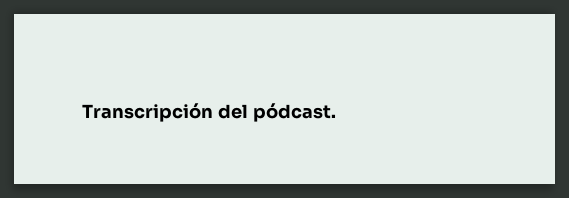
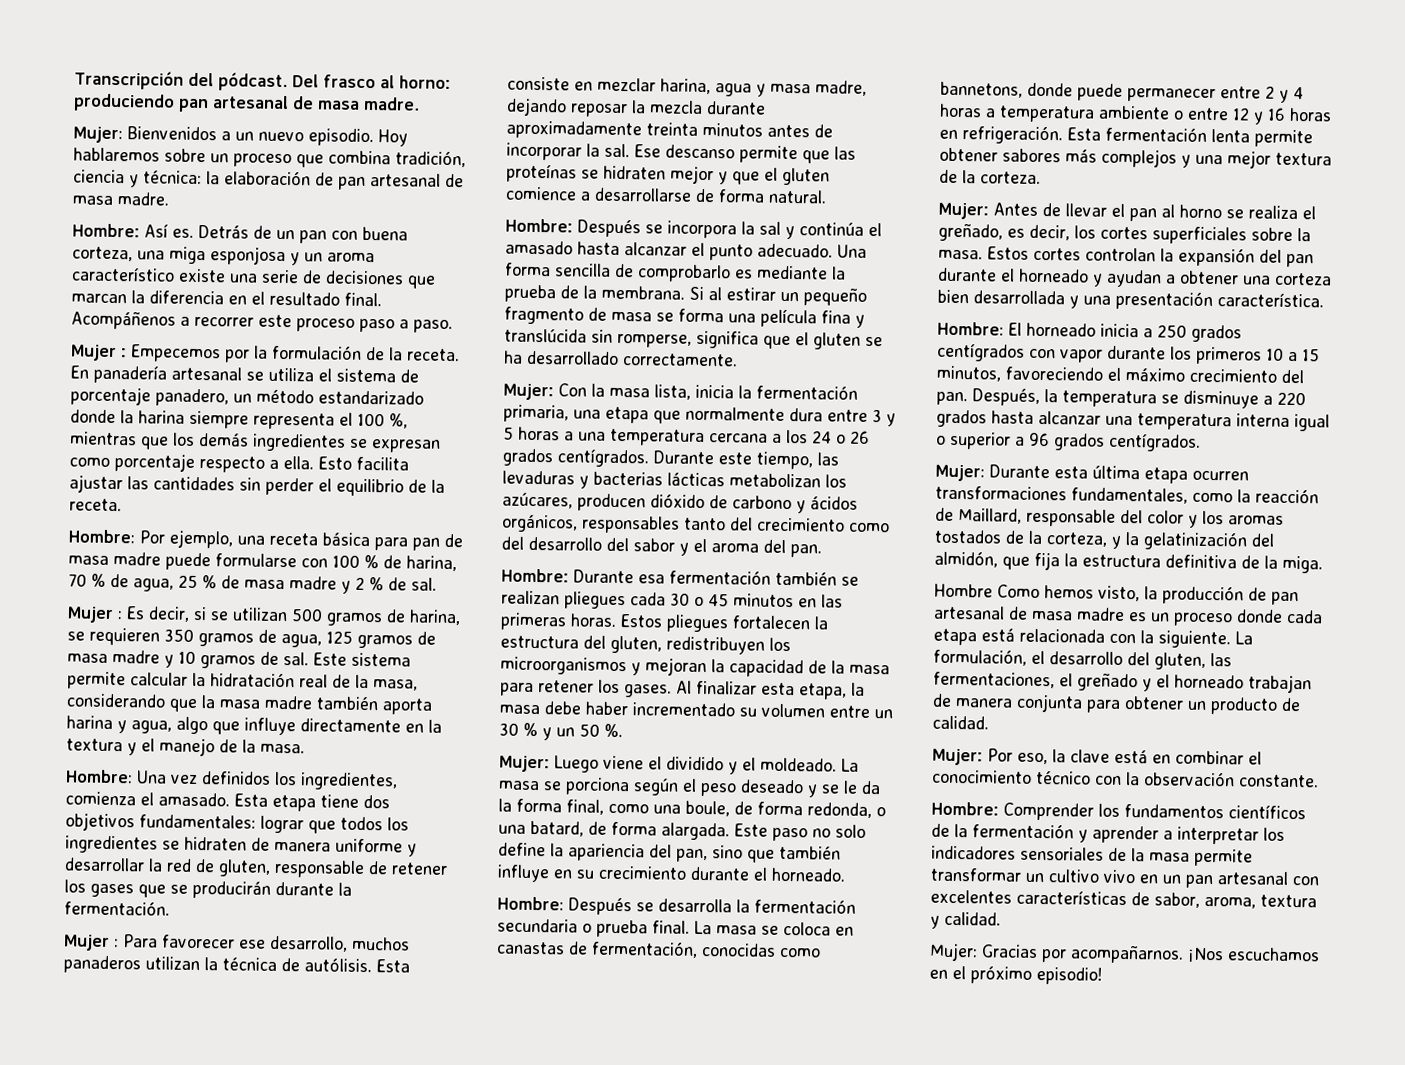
(336, 112) none -> [291,74,451,89] [73,93,420,113] [73,126,408,147] [73,147,466,168] [73,169,464,190] [72,192,169,206] [72,223,408,244] [72,246,375,266] [71,266,436,289] [71,290,382,307] [71,310,453,334] [70,344,460,363] [70,364,419,384] [70,386,424,407] [70,409,408,430] [69,431,441,453] [69,453,409,473] [69,474,445,497] [69,498,122,512] [68,529,463,551] [68,552,457,572] [68,573,437,594] [67,606,461,627] [67,627,436,649] [67,650,411,669] [67,671,418,691] [66,693,433,715] [66,715,442,736] [66,737,305,757] [65,769,398,791] [65,791,390,812] [65,812,409,834] [65,835,417,857] [64,857,448,879] [64,879,352,899] [64,900,170,916] [63,934,410,952] [63,955,410,974] [507,76,867,97] [506,97,766,118] [506,120,833,140] [506,142,856,164] [506,163,830,186] [505,186,827,204] [505,218,882,240] [505,240,867,261] [505,262,846,283] [504,284,867,306] [504,306,865,328] [504,328,883,350] [503,350,738,367] [503,383,858,401] [503,404,896,427] [503,426,870,447] [502,448,839,470] [502,470,847,489] [502,492,858,514] [501,514,890,534] [501,536,822,558] [501,568,859,586] [501,590,843,610] [500,612,829,633] [500,635,791,655] [500,656,890,678] [500,679,865,700] [499,701,893,719] [499,722,623,741] [499,755,859,775] [498,777,881,798] [498,798,886,819] [498,820,866,842] [498,842,841,863] [497,864,846,883] [497,896,856,916] [497,918,854,938] [496,940,821,958] [940,81,1304,103] [939,103,1332,125] [939,125,1313,148] [939,147,1332,169] [939,169,1041,184] [938,202,1316,222] [938,222,1311,245] [938,246,1314,268] [938,267,1332,288] [937,289,1324,311] [937,321,1242,343] [937,342,1320,365] [936,365,1304,384] [936,388,1306,409] [936,409,1330,432] [936,431,1201,452] [935,464,1249,484] [935,485,1319,504] [935,507,1284,528] [934,529,1275,551] [934,550,1323,574] [934,583,1299,606] [933,605,1323,627] [933,628,1253,649] [933,648,1232,670] [933,671,1312,694] [932,693,1301,715] [932,715,989,730] [932,748,1262,766] [932,769,1319,788] [931,801,1306,821] [931,823,1285,845] [931,845,1253,867] [930,867,1319,889] [930,889,1317,909] [930,911,1001,929] [929,942,1320,964] [929,965,1102,985] Del frasco al horno: produciendo pan artesanal de masa madre. // Mujer: Bienvenidos a un nuevo episodio. Hoy hablaremos sobre un proceso que combina tradición, ciencia y técnica: la elaboración de pan artesanal de masa madre. // Hombre: Así es. Detrás de un pan con buena corteza, una miga esponjosa y un aroma característico existe una serie de decisiones que marcan la diferencia en el resultado final. Acompáñenos a recorrer este proceso paso a paso. // Mujer : Empecemos por la formulación de la receta. En panadería artesanal se utiliza el sistema de porcentaje panadero, un método estandarizado donde la harina siempre representa el 100 %, mientras que los demás ingredientes se expresan como porcentaje respecto a ella. Esto facilita ajustar las cantidades sin perder el equilibrio de la receta. // Hombre: Por ejemplo, una receta básica para pan de masa madre puede formularse con 100 % de harina, 70 % de agua, 25 % de masa madre y 2 % de sal. // Mujer : Es decir, si se utilizan 500 gramos de harina, se requieren 350 gramos de agua, 125 gramos de masa madre y 10 gramos de sal. Este sistema permite calcular la hidratación real de la masa, considerando que la masa madre también aporta harina y agua, algo que influye directamente en la textura y el manejo de la masa. // Hombre: Una vez definidos los ingredientes, comienza el amasado. Esta etapa tiene dos objetivos fundamentales: lograr que todos los ingredientes se hidraten de manera uniforme y desarrollar la red de gluten, responsable de retener los gases que se producirán durante la fermentación. // Mujer : Para favorecer ese desarrollo, muchos panaderos utilizan la técnica de autólisis. Esta consiste en mezclar harina, agua y masa madre, dejando reposar la mezcla durante aproximadamente treinta minutos antes de incorporar la sal. Ese descanso permite que las proteínas se hidraten mejor y que el gluten comience a desarrollarse de forma natural. // Hombre: Después se incorpora la sal y continúa el amasado hasta alcanzar el punto adecuado. Una forma sencilla de comprobarlo es mediante la prueba de la membrana. Si al estirar un pequeño fragmento de masa se forma una película fina y translúcida sin romperse, significa que el gluten se ha desarrollado correctamente. // Mujer: Con la masa lista, inicia la fermentación primaria, una etapa que normalmente dura entre 3 y 5 horas a una temperatura cercana a los 24 o 26 grados centígrados. Durante este tiempo, las levaduras y bacterias lácticas metabolizan los azúcares, producen dióxido de carbono y ácidos orgánicos, responsables tanto del crecimiento como del desarrollo del sabor y el aroma del pan. // Hombre: Durante esa fermentación también se realizan pliegues cada 30 o 45 minutos en las primeras horas. Estos pliegues fortalecen la estructura del gluten, redistribuyen los microorganismos y mejoran la capacidad de la masa para retener los gases. Al finalizar esta etapa, la masa debe haber incrementado su volumen entre un 30 % y un 50 %. // Mujer: Luego viene el dividido y el moldeado. La masa se porciona según el peso deseado y se le da la forma final, como una boule, de forma redonda, o una batard, de forma alargada. Este paso no solo define la apariencia del pan, sino que también influye en su crecimiento durante el horneado. // Hombre: Después se desarrolla la fermentación secundaria o prueba final. La masa se coloca en canastas de fermentación, conocidas como bannetons, donde puede permanecer entre 2 y 4 horas a temperatura ambiente o entre 12 y 16 horas en refrigeración. Esta fermentación lenta permite obtener sabores más complejos y una mejor textura de la corteza. // Mujer: Antes de llevar el pan al horno se realiza el greñado, es decir, los cortes superficiales sobre la masa. Estos cortes controlan la expansión del pan durante el horneado y ayudan a obtener una corteza bien desarrollada y una presentación característica. // Hombre: El horneado inicia a 250 grados centígrados con vapor durante los primeros 10 a 15 minutos, favoreciendo el máximo crecimiento del pan. Después, la temperatura se disminuye a 220 grados hasta alcanzar una temperatura interna igual o superior a 96 grados centígrados. // Mujer: Durante esta última etapa ocurren transformaciones fundamentales, como la reacción de Maillard, responsable del color y los aromas tostados de la corteza, y la gelatinización del almidón, que fija la estructura definitiva de la miga. // Hombre Como hemos visto, la producción de pan artesanal de masa madre es un proceso donde cada etapa está relacionada con la siguiente. La formulación, el desarrollo del gluten, las fermentaciones, el greñado y el horneado trabajan de manera conjunta para obtener un producto de calidad. // Mujer: Por eso, la clave está en combinar el conocimiento técnico con la observación constante. // Hombre: Comprender los fundamentos científicos de la fermentación y aprender a interpretar los indicadores sensoriales de la masa permite transformar un cultivo vivo en un pan artesanal con excelentes características de sabor, aroma, textura y calidad. // Mujer: Gracias por acompañarnos. ¡Nos escuchamos en el próximo episodio!

